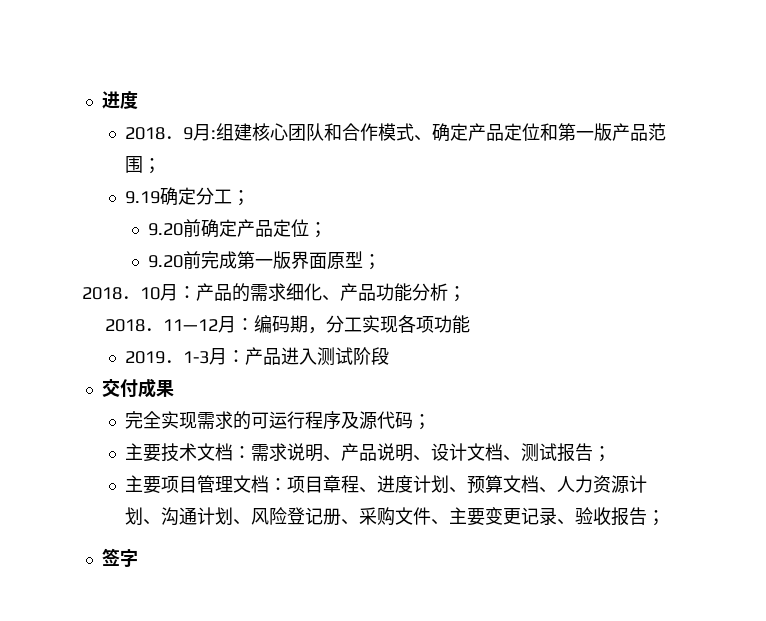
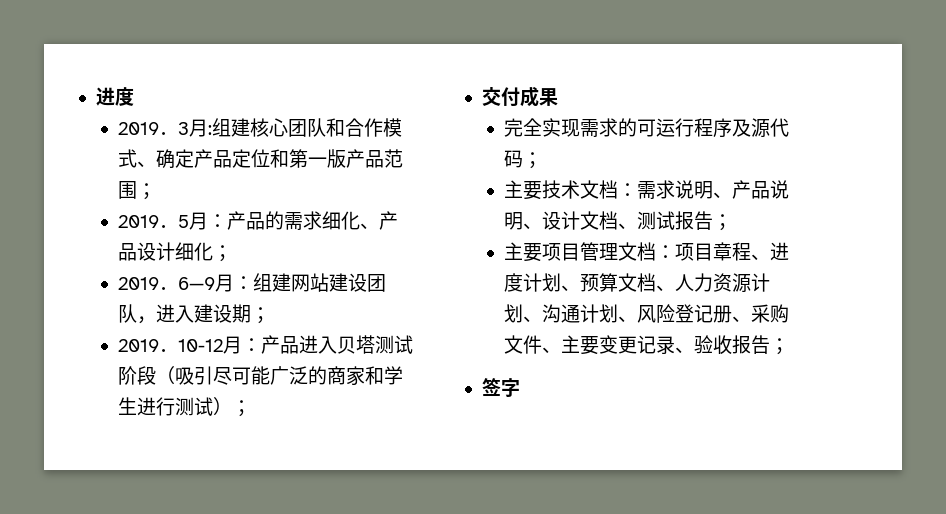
[125,127,194,140] 2018．9 -> [117,122,189,135] 2019．3
[125,187,251,206] [148,219,328,238] [148,251,382,270] [82,287,160,300] 9.19确定分工； // 9.20前确定产品定位； // 9.20前完成第一版界面原型； // 2018．10 -> [117,215,189,228] 2019．5
[376,283,466,302] [105,315,471,334] [125,351,210,364] 功能分析； // 2018．11—12月：编码期，分工实现各项功能 // 2019．1-3 -> [136,242,232,262] [117,273,386,292] [117,304,270,324] [117,339,223,352] 设计细化； // 2019．6—9月：组建网站建设团队，进入建设期； // 2019．10-12
(318, 356) none -> [336,335,375,354] 贝塔
(390, 356) none -> [155,366,403,386] [117,397,251,417] （吸引尽可能广泛的商家和学生进行测试）；

